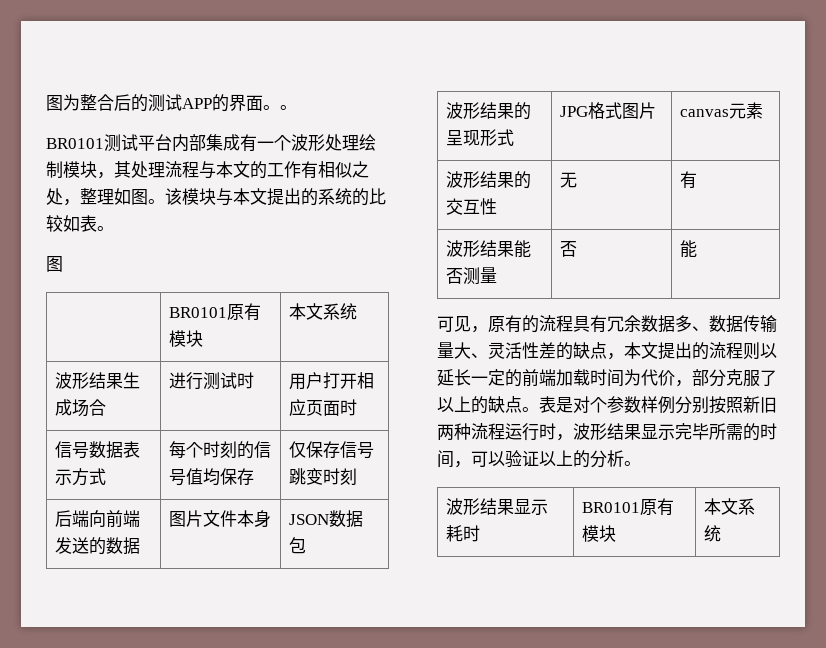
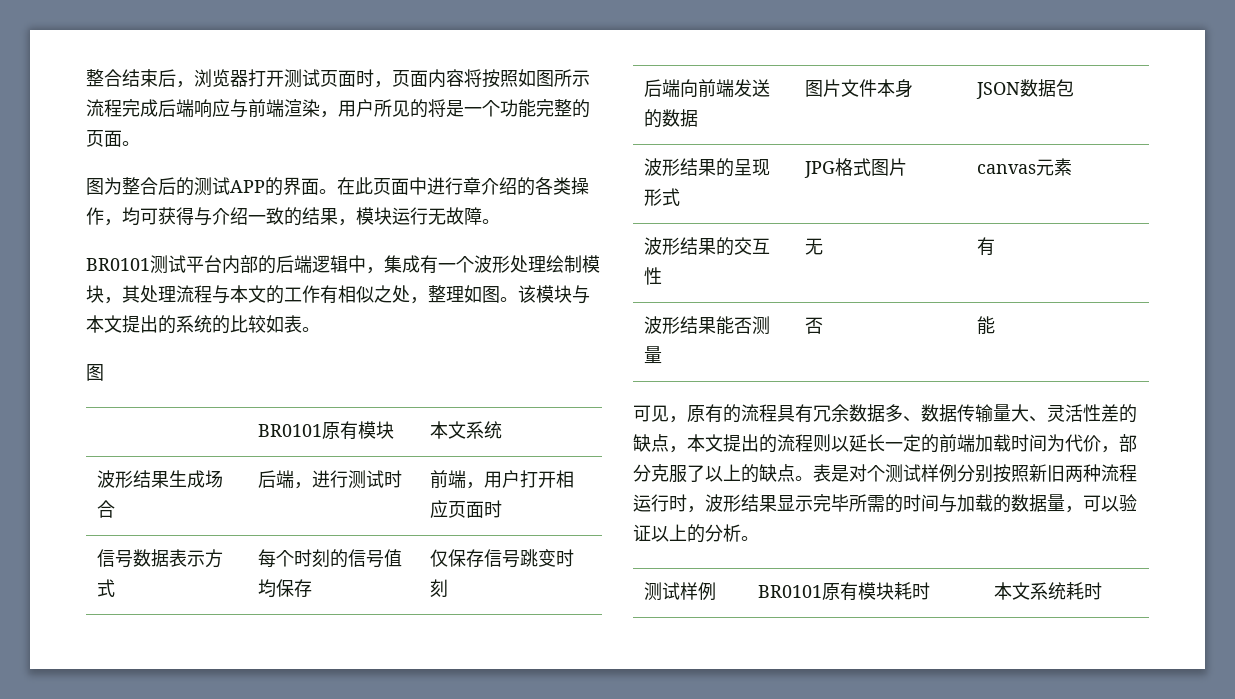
(46, 103) none -> [86,69,590,88] [86,99,590,118] [86,130,140,147] 整合结束后，浏览器打开测试页面时，页面内容将按照如图所示流程完成后端响应与前端渲染，用户所见的将是一个功能完整的页面。 //
(280, 107) none -> [337,177,589,196] [86,207,482,226] 在此页面中进行章介绍的各类操作，均可获得与介绍一致的结果，模块运行无故障
(206, 142) none -> [258,255,384,274] 的后端逻辑中，
(107, 407) none -> [257,470,312,489] 后端，
(255, 380) none -> [429,470,484,489] 前端，
[607,396,641,413] 参数 -> [885,464,921,483] 测试
(454, 459) none -> [939,494,1065,513] 与加载的数据量
[446,498,549,515] [446,525,481,542] [582,498,675,516] [582,525,617,542] [704,498,756,515] [704,525,722,542] 波形结果显示耗时 | BR0101原有模块 | 本文系统 -> [643,582,716,601] [757,582,930,601] [993,582,1102,600] 测试样例 | BR0101原有模块耗时 | 本文系统耗时

